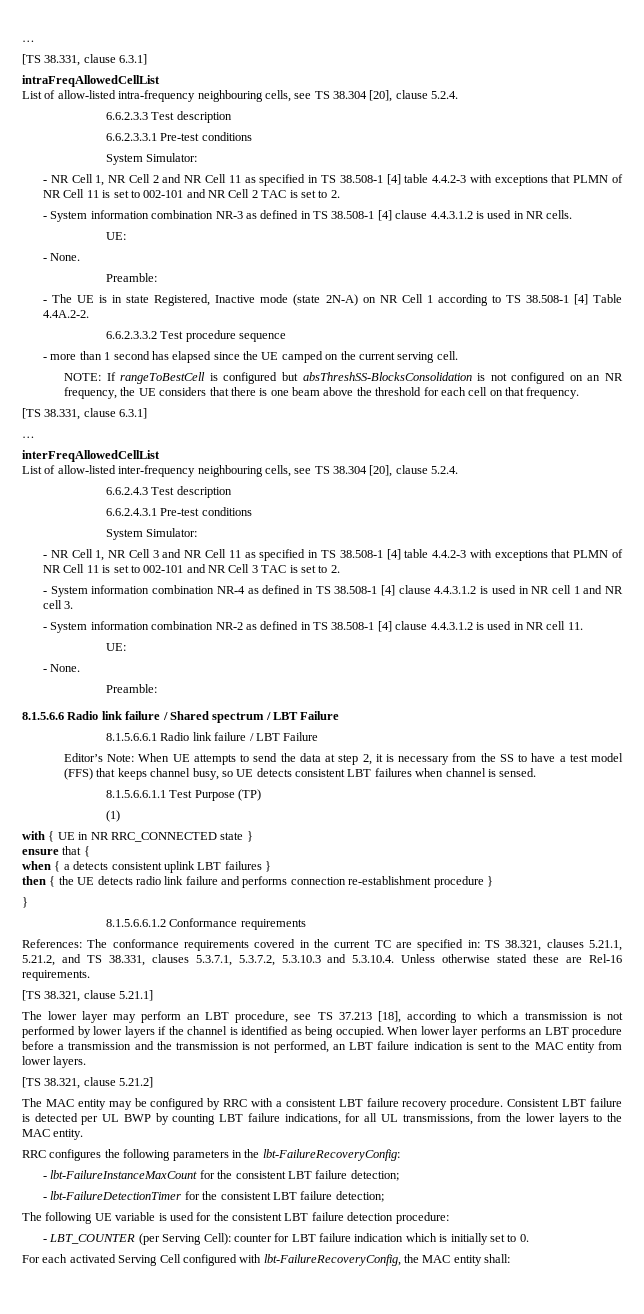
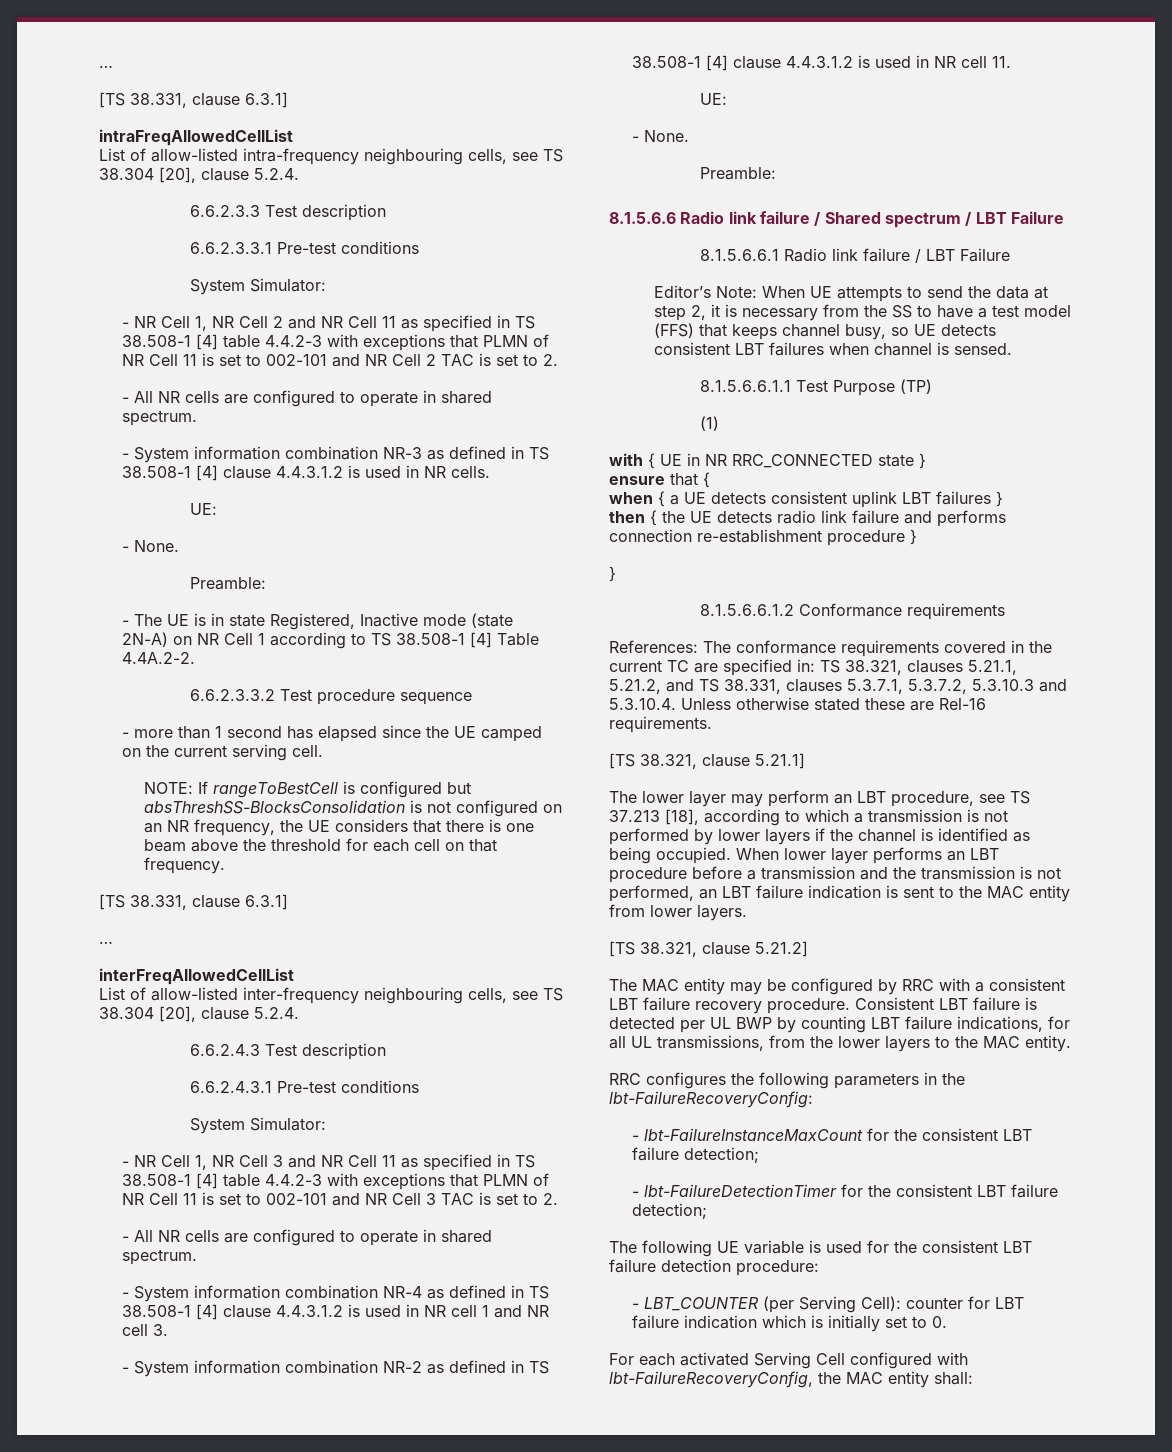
(340, 194) none -> [121,390,492,407] [121,410,197,426] // - All NR cells are configured to operate in shared spectrum.
(340, 569) none -> [121,1229,492,1246] [121,1249,197,1265] // - All NR cells are configured to operate in shared spectrum.
(70, 867) none -> [684,492,706,504] UE

